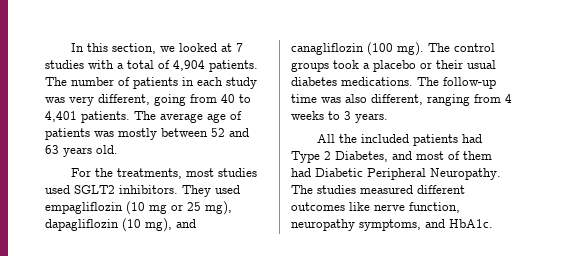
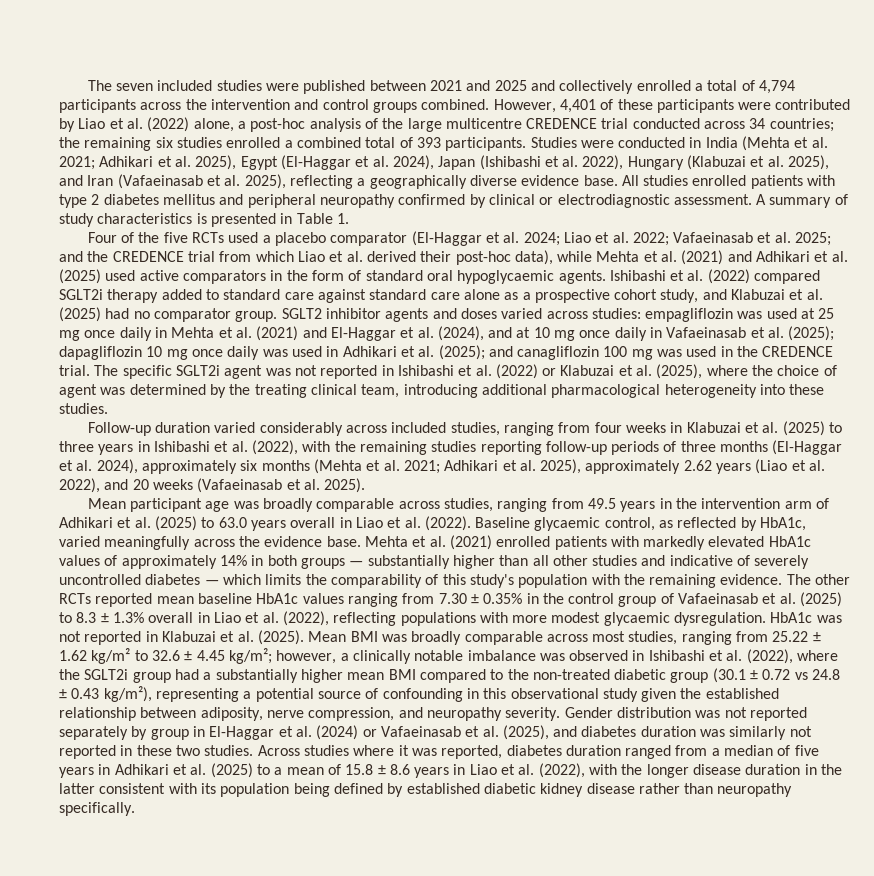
[71,43,244,54] [45,60,258,72] [45,77,257,89] [45,94,251,106] [45,111,242,123] [45,128,249,140] [45,145,118,157] [71,168,258,179] [45,185,240,197] [45,201,232,215] [45,218,196,232] [291,42,495,56] [291,60,496,72] [291,77,496,89] [291,94,512,106] [291,111,388,123] [317,134,483,146] [291,151,492,163] [291,168,501,180] [291,185,465,194] [291,202,460,213] [291,219,493,231] In this section, we looked at 7 studies with a total of 4,904 patients. The number of patients in each study was very different, going from 40 to 4,401 patients. The average age of patients was mostly between 52 and 63 years old. // For the treatments, most studies used SGLT2 inhibitors. They used empagliflozin (10 mg or 25 mg), dapagliflozin (10 mg), and canagliflozin (100 mg). The control groups took a placebo or their usual diabetes medications. The follow-up time was also different, ranging from 4 weeks to 3 years. // All the included patients had Type 2 Diabetes, and most of them had Diabetic Peripheral Neuropathy. The studies measured different outcomes like nerve function, neuropathy symptoms, and HbA1c. -> [87,80,795,94] [59,99,851,113] [59,117,834,132] [59,136,828,151] [59,155,830,170] [59,174,836,189] [59,194,848,208] [59,213,349,227] [87,231,832,246] [59,250,848,265] [59,269,821,284] [59,289,823,303] [59,307,835,322] [59,326,835,341] [59,345,834,360] [59,364,837,379] [59,384,825,398] [59,403,108,414] [87,421,842,436] [59,440,843,455] [59,459,826,474] [59,478,366,493] [87,498,829,512] [59,516,807,531] [59,535,811,550] [59,555,810,569] [59,574,851,588] [59,592,843,607] [59,611,842,626] [59,630,821,645] [59,648,839,664] [59,668,841,683] [59,686,779,702] [59,707,807,721] [59,725,812,740] [59,745,819,759] [59,763,843,778] [59,783,793,797] [59,802,135,816] The seven included studies were published between 2021 and 2025 and collectively enrolled a total of 4,794 participants across the intervention and control groups combined. However, 4,401 of these participants were contributed by Liao et al. (2022) alone, a post-hoc analysis of the large multicentre CREDENCE trial conducted across 34 countries; the remaining six studies enrolled a combined total of 393 participants. Studies were conducted in India (Mehta et al. 2021; Adhikari et al. 2025), Egypt (El-Haggar et al. 2024), Japan (Ishibashi et al. 2022), Hungary (Klabuzai et al. 2025), and Iran (Vafaeinasab et al. 2025), reflecting a geographically diverse evidence base. All studies enrolled patients with type 2 diabetes mellitus and peripheral neuropathy confirmed by clinical or electrodiagnostic assessment. A summary of study characteristics is presented in Table 1. // Four of the five RCTs used a placebo comparator (El-Haggar et al. 2024; Liao et al. 2022; Vafaeinasab et al. 2025; and the CREDENCE trial from which Liao et al. derived their post-hoc data), while Mehta et al. (2021) and Adhikari et al. (2025) used active comparators in the form of standard oral hypoglycaemic agents. Ishibashi et al. (2022) compared SGLT2i therapy added to standard care against standard care alone as a prospective cohort study, and Klabuzai et al. (2025) had no comparator group. SGLT2 inhibitor agents and doses varied across studies: empagliflozin was used at 25 mg once daily in Mehta et al. (2021) and El-Haggar et al. (2024), and at 10 mg once daily in Vafaeinasab et al. (2025); dapagliflozin 10 mg once daily was used in Adhikari et al. (2025); and canagliflozin 100 mg was used in the CREDENCE trial. The specific SGLT2i agent was not reported in Ishibashi et al. (2022) or Klabuzai et al. (2025), where the choice of agent was determined by the treating clinical team, introducing additional pharmacological heterogeneity into these studies. // Follow-up duration varied considerably across included studies, ranging from four weeks in Klabuzai et al. (2025) to three years in Ishibashi et al. (2022), with the remaining studies reporting follow-up periods of three months (El-Haggar et al. 2024), approximately six months (Mehta et al. 2021; Adhikari et al. 2025), approximately 2.62 years (Liao et al. 2022), and 20 weeks (Vafaeinasab et al. 2025). // Mean participant age was broadly comparable across studies, ranging from 49.5 years in the intervention arm of Adhikari et al. (2025) to 63.0 years overall in Liao et al. (2022). Baseline glycaemic control, as reflected by HbA1c, varied meaningfully across the evidence base. Mehta et al. (2021) enrolled patients with markedly elevated HbA1c values of approximately 14% in both groups — substantially higher than all other studies and indicative of severely uncontrolled diabetes — which limits the comparability of this study's population with the remaining evidence. The other RCTs reported mean baseline HbA1c values ranging from 7.30 ± 0.35% in the control group of Vafaeinasab et al. (2025) to 8.3 ± 1.3% overall in Liao et al. (2022), reflecting populations with more modest glycaemic dysregulation. HbA1c was not reported in Klabuzai et al. (2025). Mean BMI was broadly comparable across most studies, ranging from 25.22 ± 1.62 kg/m² to 32.6 ± 4.45 kg/m²; however, a clinically notable imbalance was observed in Ishibashi et al. (2022), where the SGLT2i group had a substantially higher mean BMI compared to the non-treated diabetic group (30.1 ± 0.72 vs 24.8 ± 0.43 kg/m²), representing a potential source of confounding in this observational study given the established relationship between adiposity, nerve compression, and neuropathy severity. Gender distribution was not reported separately by group in El-Haggar et al. (2024) or Vafaeinasab et al. (2025), and diabetes duration was similarly not reported in these two studies. Across studies where it was reported, diabetes duration ranged from a median of five years in Adhikari et al. (2025) to a mean of 15.8 ± 8.6 years in Liao et al. (2022), with the longer disease duration in the latter consistent with its population being defined by established diabetic kidney disease rather than neuropathy specifically.

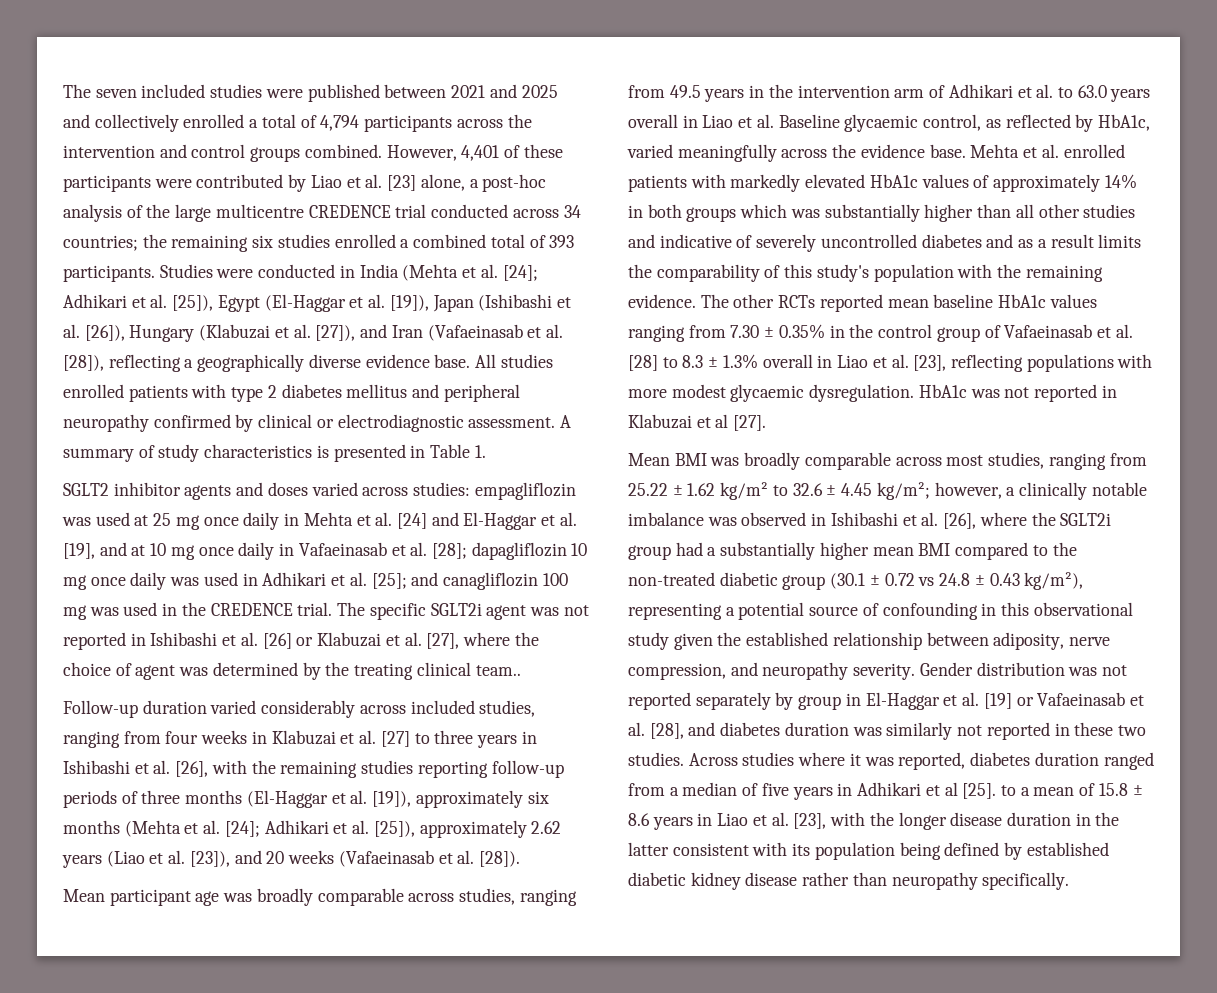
[147,117,190,132] (2022) -> [387,175,417,191] [23]
[59,155,237,170] 2021; Adhikari et al. 2025), -> [502,265,538,281] [63,294,214,311] [24]; Adhikari et al. [25]),
[392,155,434,170] 2024), -> [389,295,429,311] [19]),
[582,155,624,170] 2022), -> [84,325,125,341] [26]),
[788,155,830,170] 2025), -> [315,325,356,341] [27]),
[244,174,286,189] 2025), -> [63,355,104,371] [28]),
[87,231,832,246] [59,250,848,265] [59,269,821,284] [59,289,823,303] [59,307,278,322] Four of the five RCTs used a placebo comparator (El-Haggar et al. 2024; Liao et al. 2022; Vafaeinasab et al. 2025; and the CREDENCE trial from which Liao et al. derived their post-hoc data), while Mehta et al. (2021) and Adhikari et al. (2025) used active comparators in the form of standard oral hypoglycaemic agents. Ishibashi et al. (2022) compared SGLT2i therapy added to standard care against standard care alone as a prospective cohort study, and Klabuzai et al. (2025) had no comparator group. -> (486, 451) none
[256,326,299,341] (2021) -> [396,513,427,529] [24]
[437,326,484,341] (2024), -> [63,543,95,559] [19],
[788,326,835,341] (2025); -> [431,543,467,559] [28];
[438,345,485,360] (2025); -> [371,573,407,589] [25];
[495,364,538,379] (2022) -> [262,633,292,649] [26]
[656,364,703,379] (2025), -> [426,633,460,649] [27],
[361,384,825,398] [59,403,108,414] team, introducing additional pharmacological heterogeneity into these studies. -> [475,665,521,676] team..
[782,421,825,436] (2025) -> [380,731,410,747] [27]
[251,440,298,455] (2022), -> [175,761,209,777] [26],
[96,459,138,474] 2024), -> [372,791,412,807] [19]),
[403,459,582,474] 2021; Adhikari et al. 2025), -> [224,820,415,837] [24]; Adhikari et al. [25]),
[59,478,100,493] 2022), -> [189,851,230,867] [23]),
[324,478,366,493] 2025). -> [478,851,520,867] [28]).
[154,516,197,531] (2025) -> (1054, 91) none
[424,516,471,531] (2022). -> (774, 121) none
[449,535,492,550] (2021) -> (1059, 151) none
[349,561,364,566] — -> [740,204,820,218] which was
[204,574,261,585] — which -> [986,234,1094,248] and as a result
[800,592,843,607] (2025) -> [628,355,658,371] [28]
[282,611,329,626] (2022), -> [913,355,947,371] [23],
[237,630,304,645] al. (2025). -> [715,414,767,431] al [27]. //
[746,649,793,664] (2022), -> [943,513,977,529] [26],
[316,725,359,740] (2024) -> [983,693,1012,709] [19]
[502,725,549,740] (2025), -> [649,723,684,739] [28],
[190,763,253,778] al. (2025) -> [944,782,997,799] al [25].
[538,763,585,778] (2022), -> [793,813,827,829] [23],

